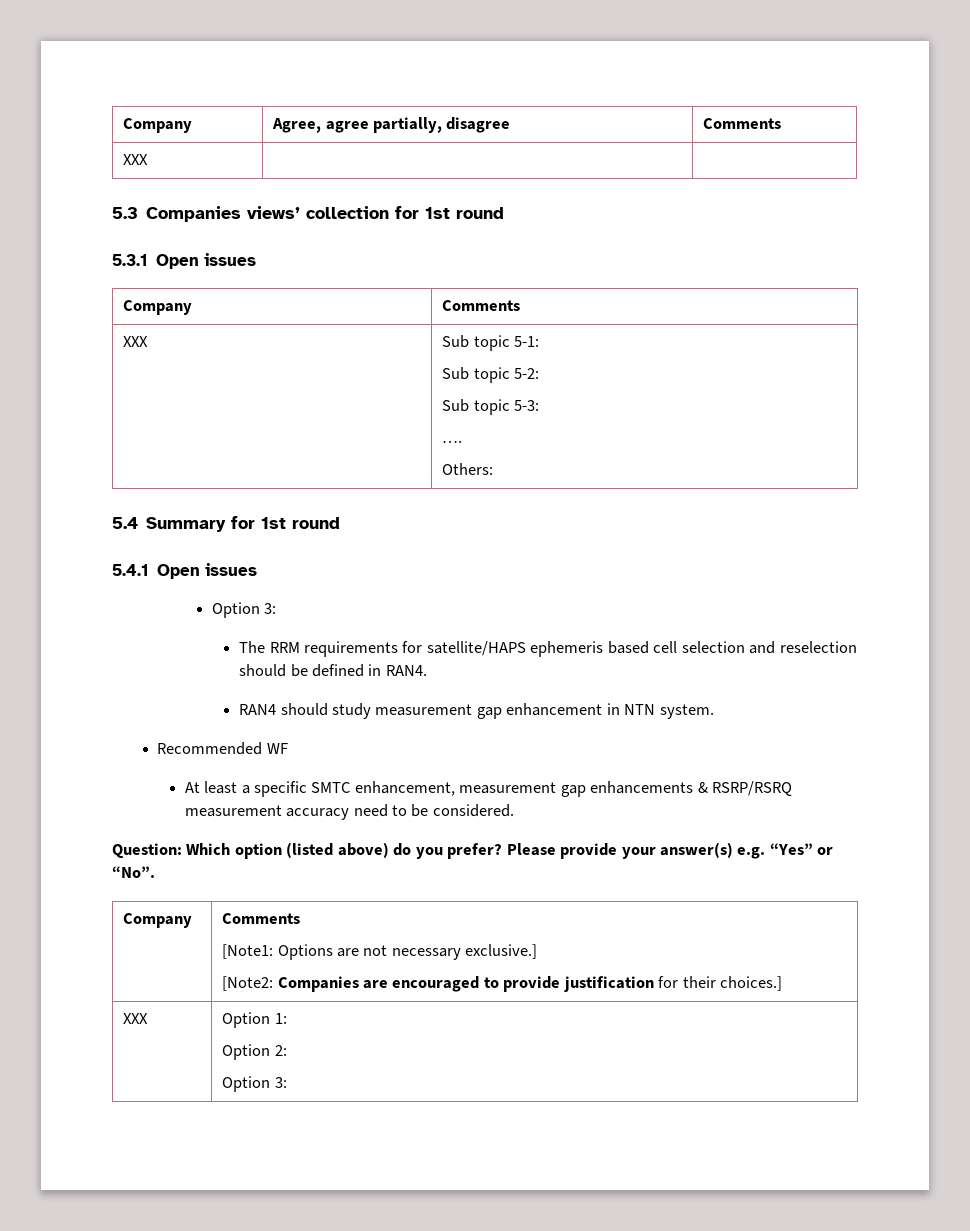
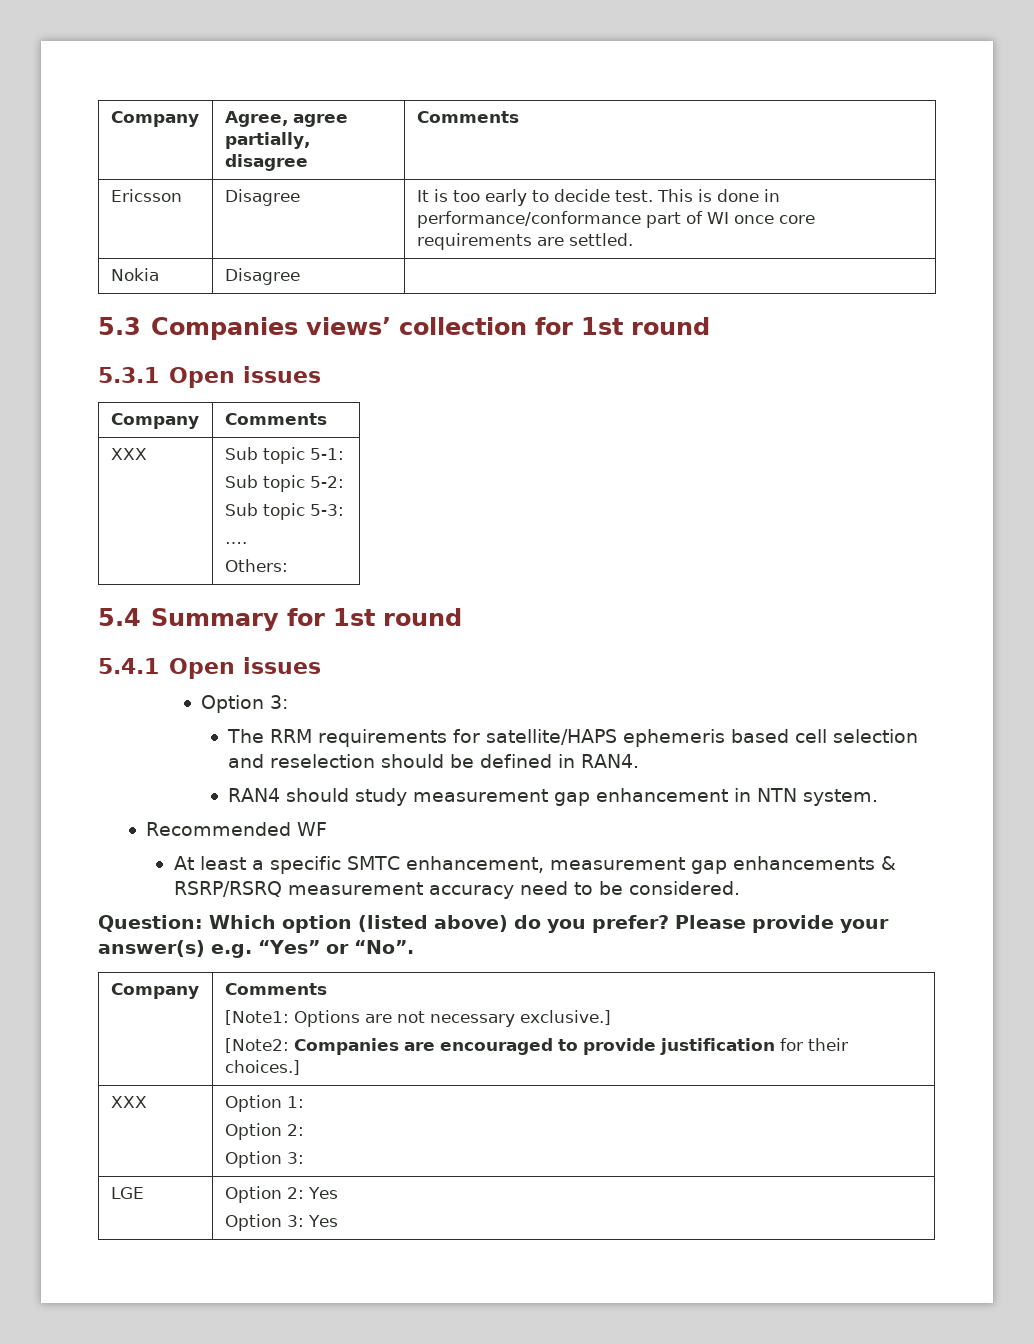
[123,154,149,165] XXX | -> [110,189,182,202] [224,189,300,206] [416,189,780,206] [416,211,815,228] [416,233,633,250] [110,268,159,281] [224,268,300,285] Ericsson | Disagree | It is too early to decide test. This is done in performance/conformance part of WI once core requirements are settled. // Nokia | Disagree
(287, 1082) none -> [110,1187,144,1199] [224,1186,338,1203] [224,1214,338,1231] // LGE | Option 2: Yes // Option 3: Yes

